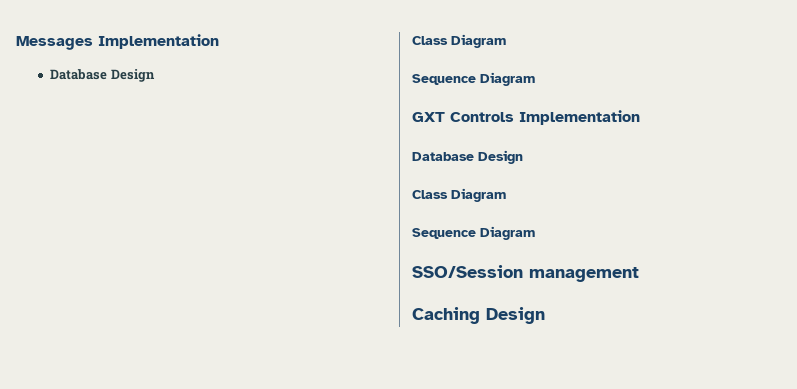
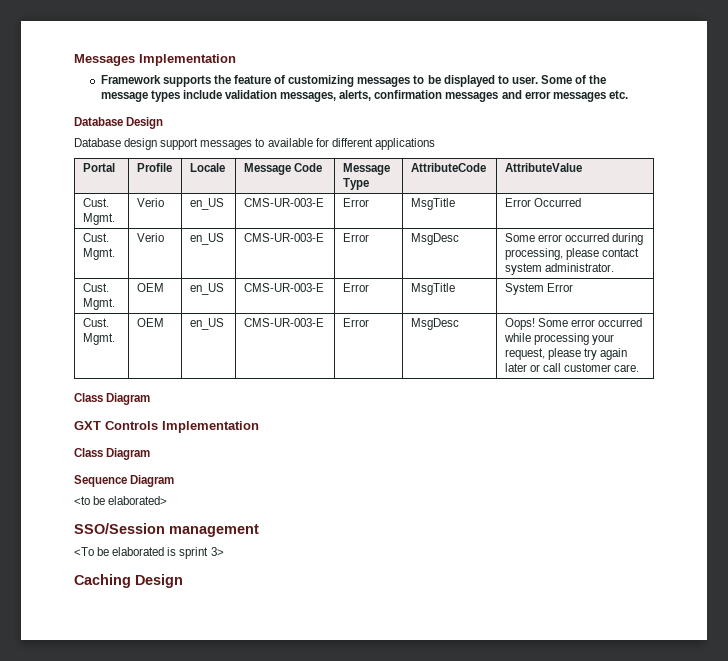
[50,69,155,82] [412,34,506,48] [412,72,535,86] [412,110,640,125] [412,150,523,164] [412,188,506,202] [412,226,535,240] [412,265,639,282] Database Design // Class Diagram // Sequence Diagram // GXT Controls Implementation // Database Design // Class Diagram // Sequence Diagram // SSO/Session management -> [100,75,607,87] [100,90,628,102] [74,117,164,129] [74,138,435,150] [82,163,115,172] [136,163,172,172] [189,163,225,172] [243,163,322,175] [342,163,390,175] [342,178,369,190] [410,163,486,172] [504,163,582,172] [82,198,109,207] [82,213,115,225] [136,198,164,207] [189,198,224,210] [243,198,324,207] [342,198,369,207] [410,198,455,210] [504,198,581,207] [82,233,109,242] [82,248,115,260] [136,233,164,242] [189,233,224,245] [243,233,324,242] [342,233,369,242] [410,233,459,245] [504,233,644,245] [504,248,640,260] [504,263,614,275] [82,283,109,292] [82,298,115,310] [136,283,164,292] [189,283,224,295] [243,283,324,292] [342,283,369,292] [410,283,455,295] [504,283,573,295] [82,318,109,327] [82,333,115,345] [136,318,164,327] [189,318,224,330] [243,318,324,327] [342,318,369,327] [410,318,459,330] [504,318,643,330] [503,333,615,345] [504,348,628,360] [504,363,640,372] [74,393,151,405] [74,421,259,433] [74,448,151,460] [74,475,175,487] [74,496,168,505] [74,523,259,537] [74,547,224,559] Framework supports the feature of customizing messages to be displayed to user. Some of the message types include validation messages, alerts, confirmation messages and error messages etc. // Database Design // Database design support messages to available for different applications // Portal | Profile | Locale | Message Code | Message Type | AttributeCode | AttributeValue // Cust. Mgmt. | Verio | en_US | CMS-UR-003-E | Error | MsgTitle | Error Occurred // Cust. Mgmt. | Verio | en_US | CMS-UR-003-E | Error | MsgDesc | Some error occurred during processing, please contact system administrator. // Cust. Mgmt. | OEM | en_US | CMS-UR-003-E | Error | MsgTitle | System Error // Cust. Mgmt. | OEM | en_US | CMS-UR-003-E | Error | MsgDesc | Oops! Some error occurred while processing your request, please try again later or call customer care. // Class Diagram // GXT Controls Implementation // Class Diagram // Sequence Diagram // <to be elaborated> // SSO/Session management // <To be elaborated is sprint 3>

